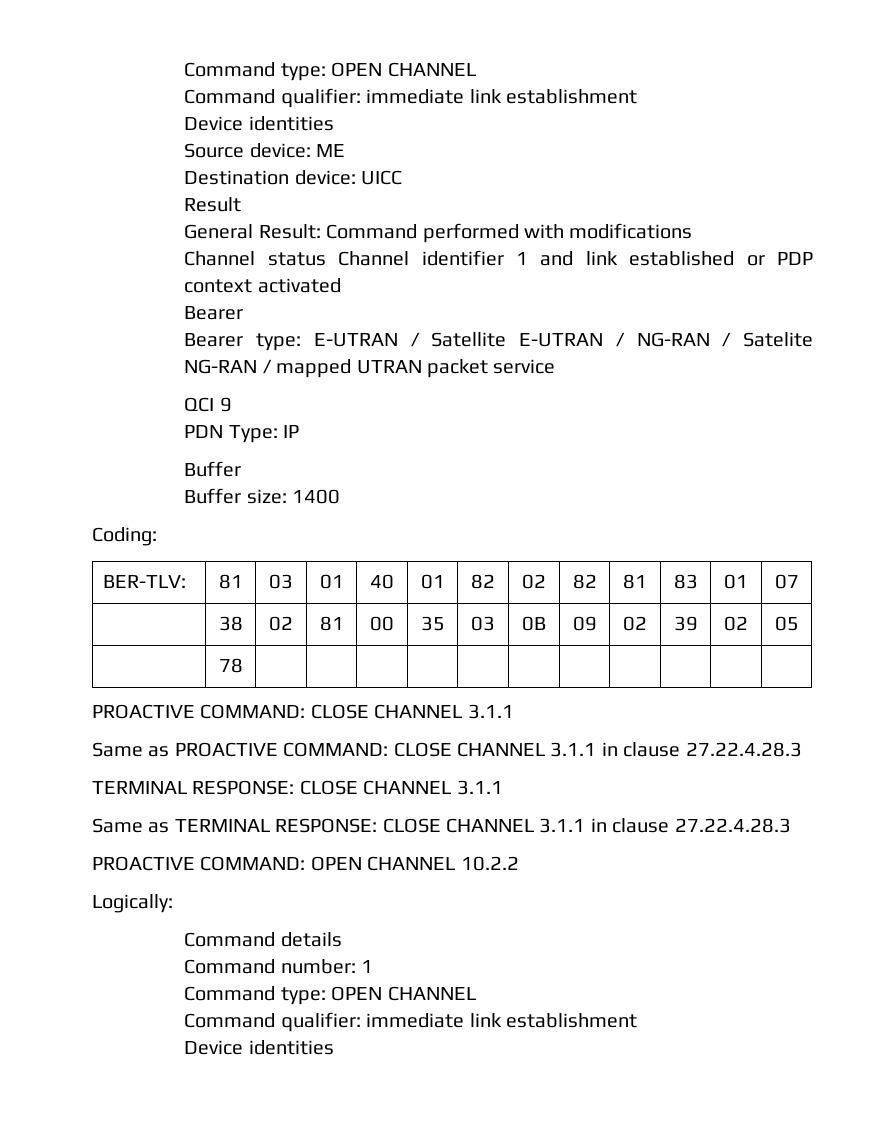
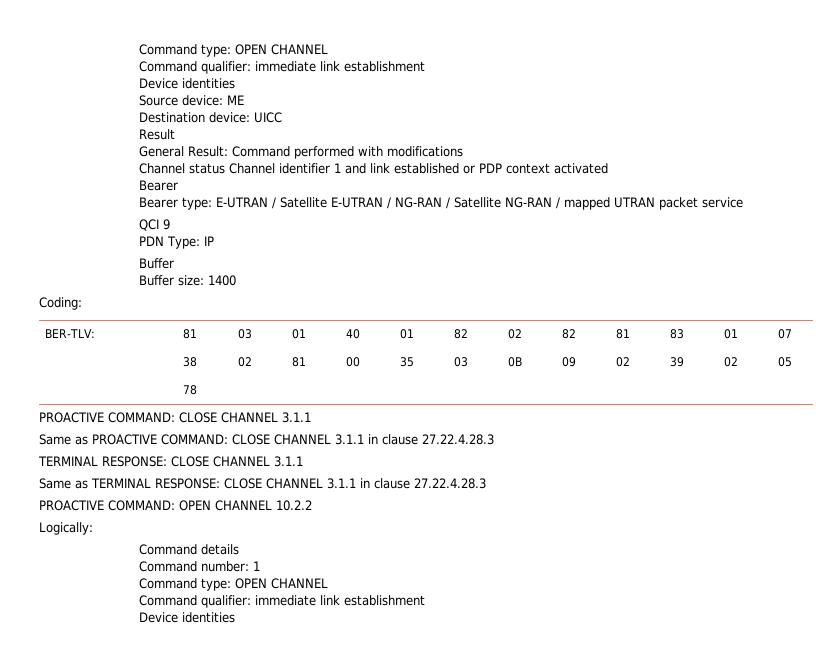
[743,332,813,347] Satelite -> [453,197,501,208] Satellite

